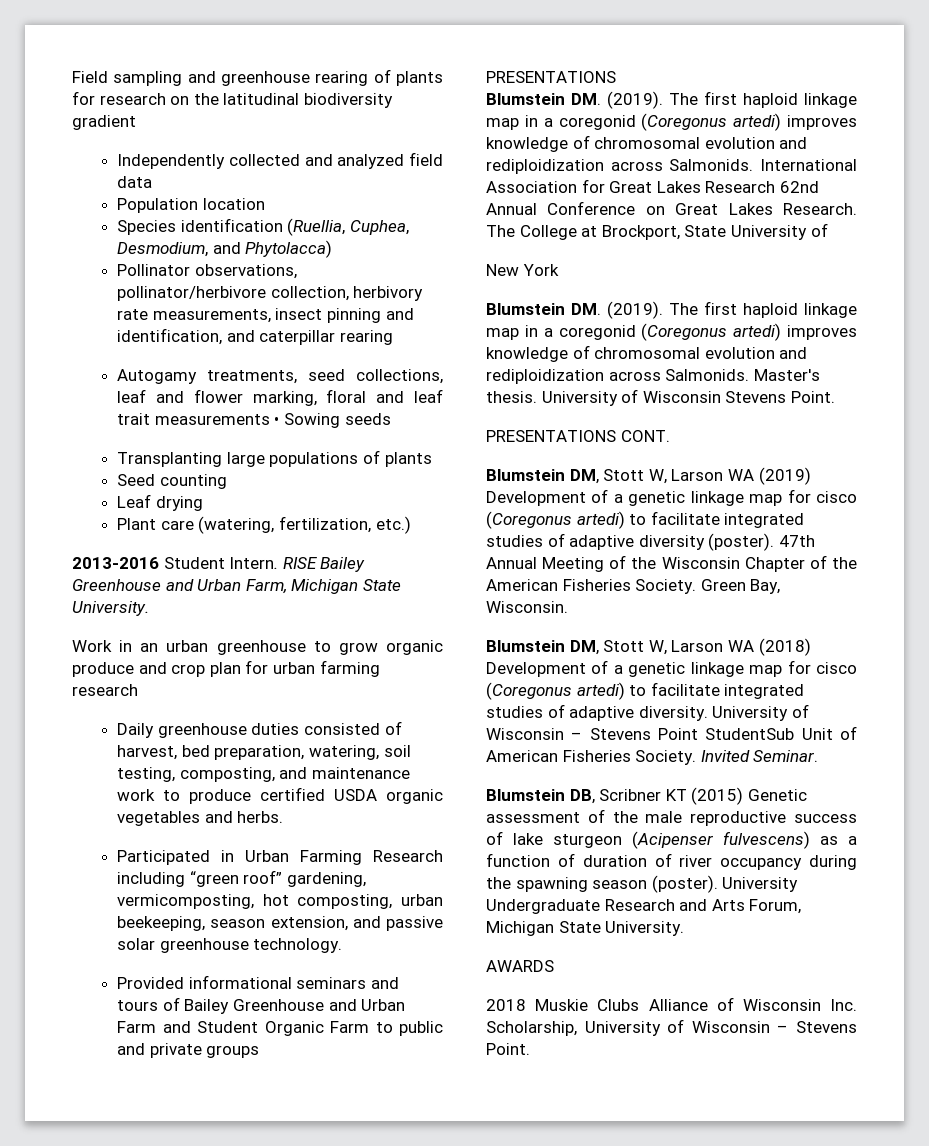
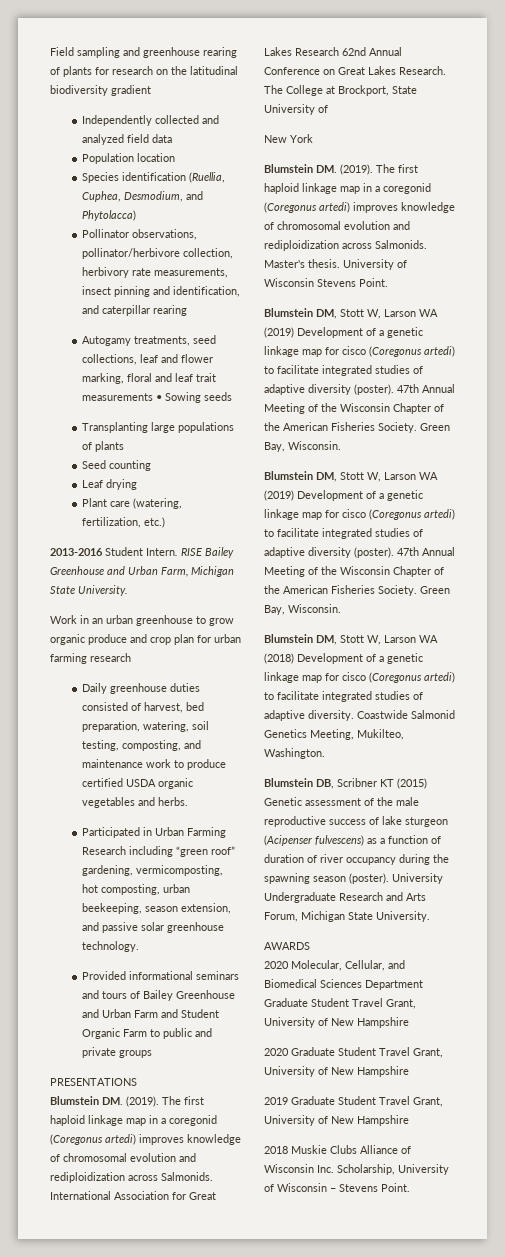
[486,430,670,442] PRESENTATIONS CONT. -> [264,308,438,319] [264,327,423,338] [264,346,455,357] [264,365,423,376] [264,384,455,395] [264,403,444,414] [264,422,450,433] [264,441,341,452] Blumstein DM, Stott W, Larson WA (2019) Development of a genetic linkage map for cisco (Coregonus artedi) to facilitate integrated studies of adaptive diversity (poster). 47th Annual Meeting of the Wisconsin Chapter of the American Fisheries Society. Green Bay, Wisconsin.
[712,704,809,721] [486,726,857,740] [486,750,819,765] University of Wisconsin – Stevens Point StudentSub Unit of American Fisheries Society. Invited Seminar. -> [357,710,455,719] [264,729,404,740] [264,748,325,759] Coastwide Salmonid Genetics Meeting, Mukilteo, Washington.
(554, 966) none -> [264,960,405,971] [264,979,423,990] [264,998,416,1009] [264,1017,409,1028] [264,1047,443,1058] [264,1066,409,1077] [264,1096,443,1107] [264,1115,409,1126] // 2020 Molecular, Cellular, and Biomedical Sciences Department Graduate Student Travel Grant, University of New Hampshire // 2020 Graduate Student Travel Grant, University of New Hampshire // 2019 Graduate Student Travel Grant, University of New Hampshire

